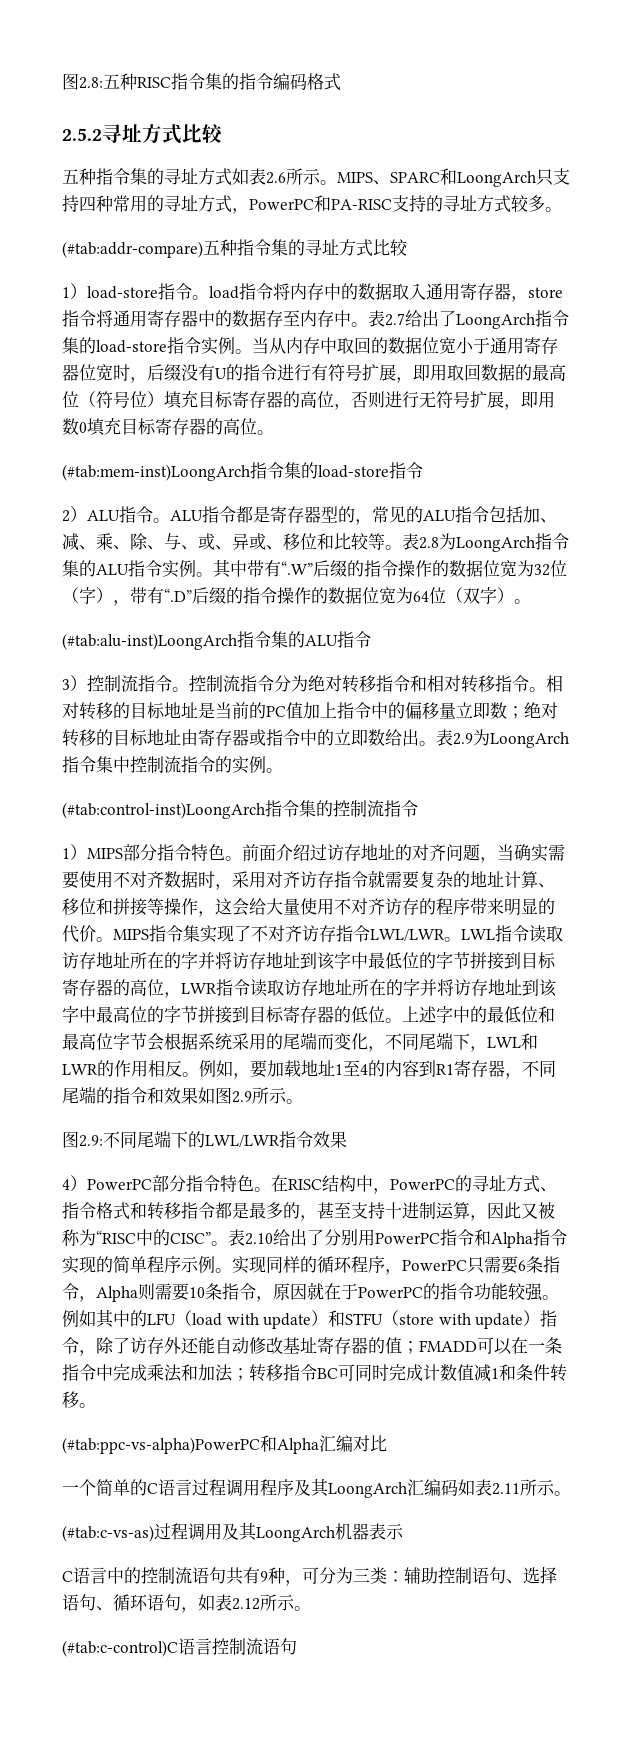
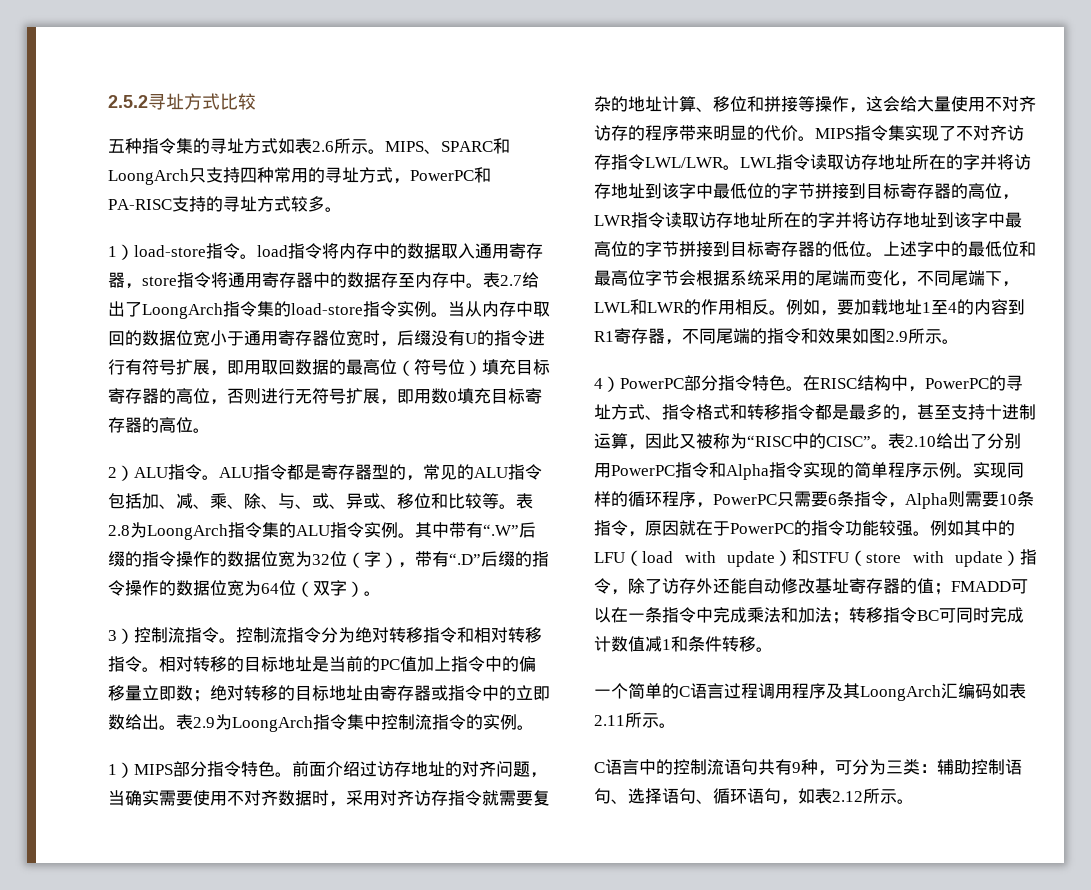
[62,73,341,91] 图2.8:五种RISC指令集的指令编码格式 // -> (108, 101) none
[62,239,408,258] // (#tab:addr-compare)五种指令集的寻址方式比较 -> (342, 209) none
[62,462,423,481] // (#tab:mem-inst)LoongArch指令集的load-store指令 -> (210, 430) none
[62,631,371,650] // (#tab:alu-inst)LoongArch指令集的ALU指令 -> (381, 593) none
[62,800,418,819] // (#tab:control-inst)LoongArch指令集的控制流指令 -> (534, 727) none
[62,1130,347,1148] // 图2.9:不同尾端下的LWL/LWR指令效果 -> (959, 341) none
[62,1435,387,1454] // (#tab:ppc-vs-alpha)PowerPC和Alpha汇编对比 -> (773, 649) none
[62,1522,404,1542] // (#tab:c-vs-as)过程调用及其LoongArch机器表示 -> (676, 725) none
[62,1638,297,1657] // (#tab:c-control)C语言控制流语句 -> (914, 801) none

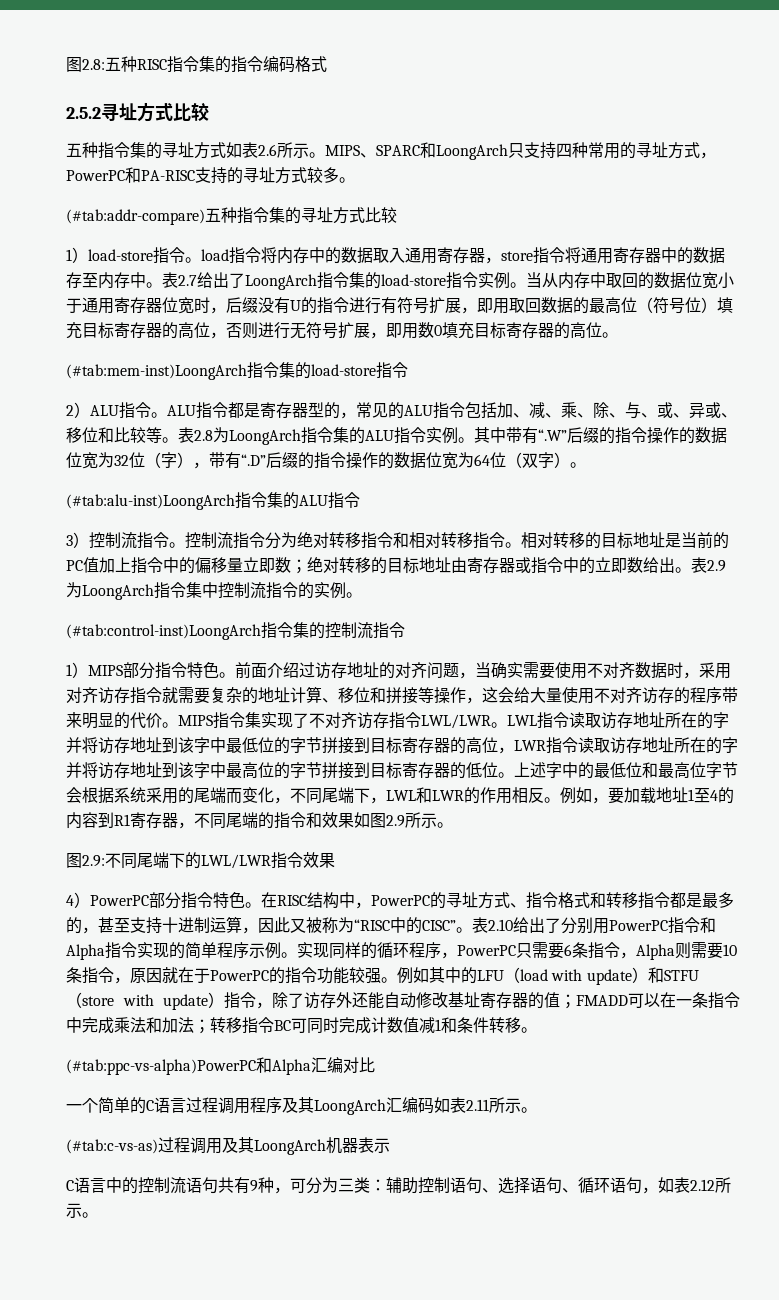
(108, 101) none -> [66,56,327,73] 图2.8:五种RISC指令集的指令编码格式 //
(342, 209) none -> [66,207,397,225] // (#tab:addr-compare)五种指令集的寻址方式比较
(210, 430) none -> [66,362,408,380] // (#tab:mem-inst)LoongArch指令集的load-store指令
(381, 593) none -> [66,492,360,510] // (#tab:alu-inst)LoongArch指令集的ALU指令
(534, 727) none -> [66,622,405,640] // (#tab:control-inst)LoongArch指令集的控制流指令
(959, 341) none -> [66,852,335,869] // 图2.9:不同尾端下的LWL/LWR指令效果
(773, 649) none -> [66,1057,375,1075] // (#tab:ppc-vs-alpha)PowerPC和Alpha汇编对比
(676, 725) none -> [66,1137,390,1155] // (#tab:c-vs-as)过程调用及其LoongArch机器表示

